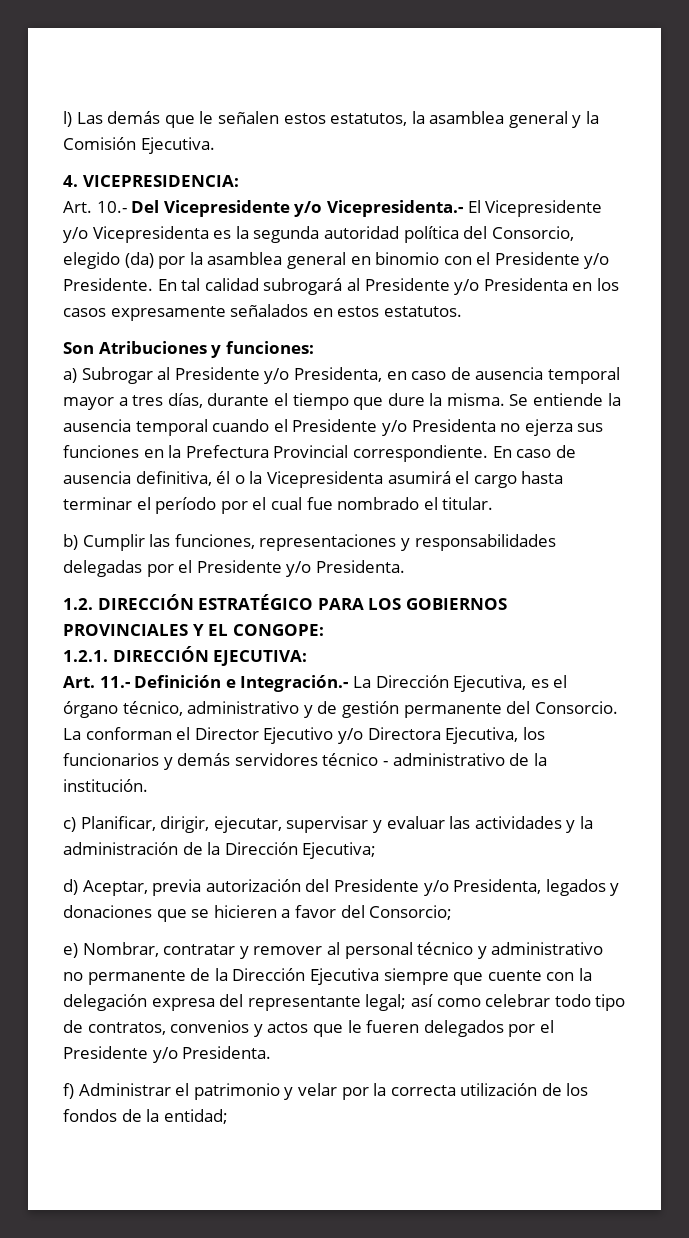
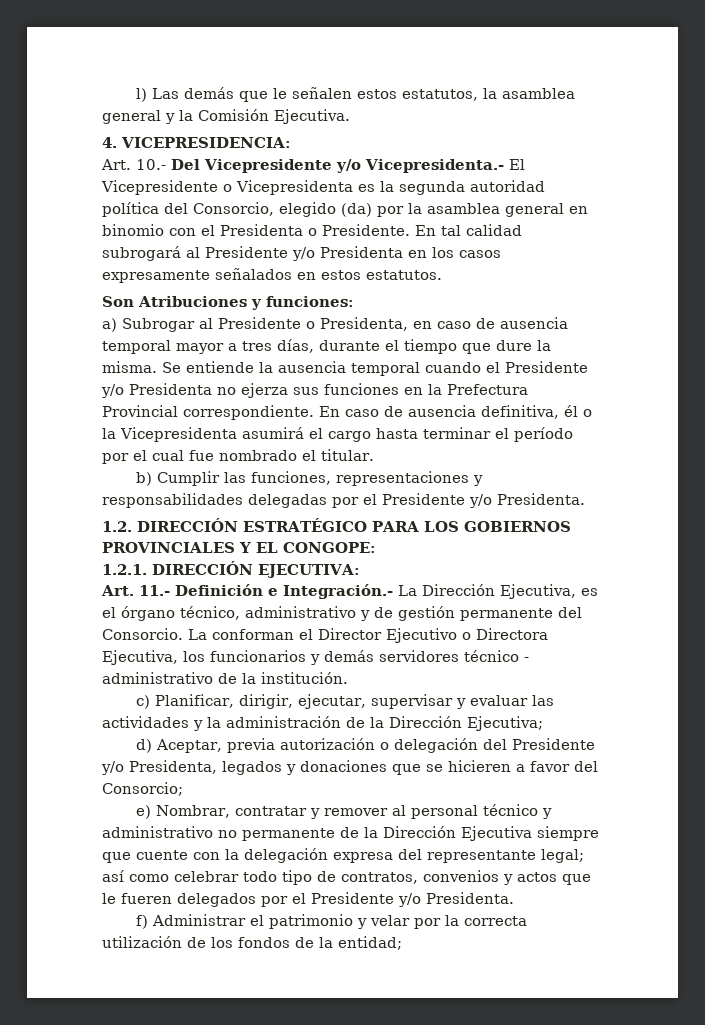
[63,227,88,243] y/o -> [223,184,232,192] o
[494,252,610,269] Presidente y/o -> [220,224,317,236] Presidenta o
[264,368,290,384] y/o -> [306,321,315,329] o
[337,728,363,744] y/o -> [462,632,471,640] o
(301, 885) none -> [379,738,478,753] o delegación

